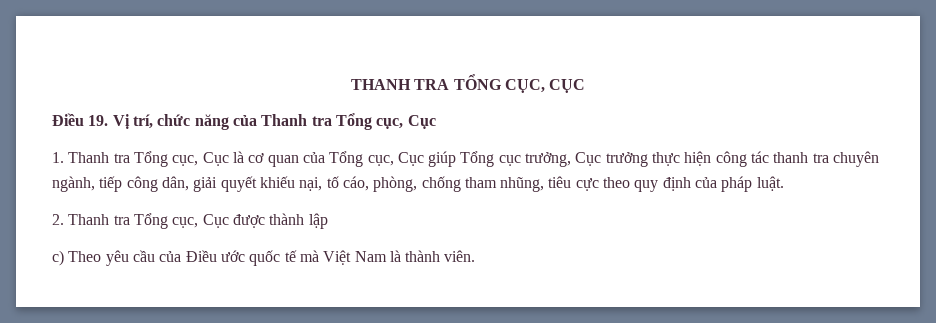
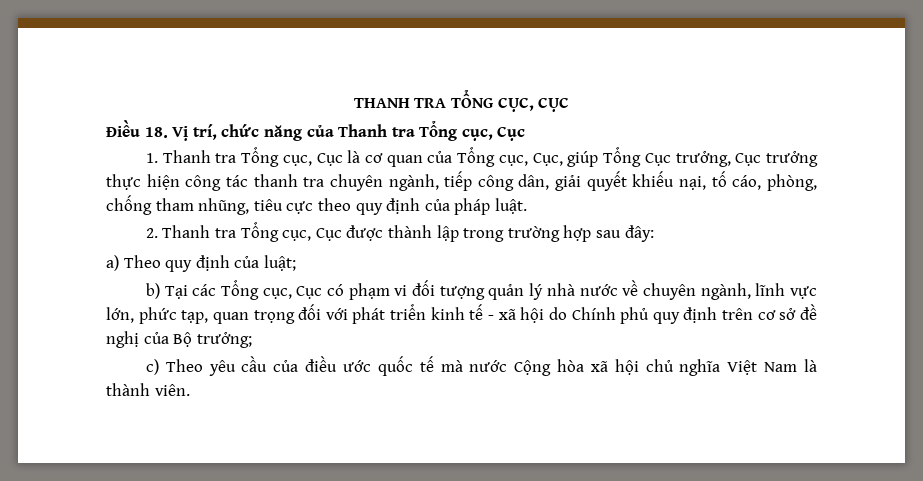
[88,115,109,126] 19. -> [144,127,168,138] 18.
[397,152,424,166] Cục -> [532,153,563,166] Cục,
[498,155,521,166] cục -> [644,153,671,166] Cục
(328, 221) none -> [463,225,654,242] [106,255,296,272] [145,280,818,300] [106,304,817,324] [106,331,252,348] trong trường hợp sau đây: // a) Theo quy định của luật; // b) Tại các Tổng cục, Cục có phạm vi đối tượng quản lý nhà nước về chuyên ngành, lĩnh vực lớn, phức tạp, quan trọng đối với phát triển kinh tế - xã hội do Chính phủ quy định trên cơ sở đề nghị của Bộ trưởng;
[185,250,217,262] Điều -> [305,356,338,372] điều
(319, 256) none -> [469,359,721,376] nước Cộng hòa xã hội chủ nghĩa

